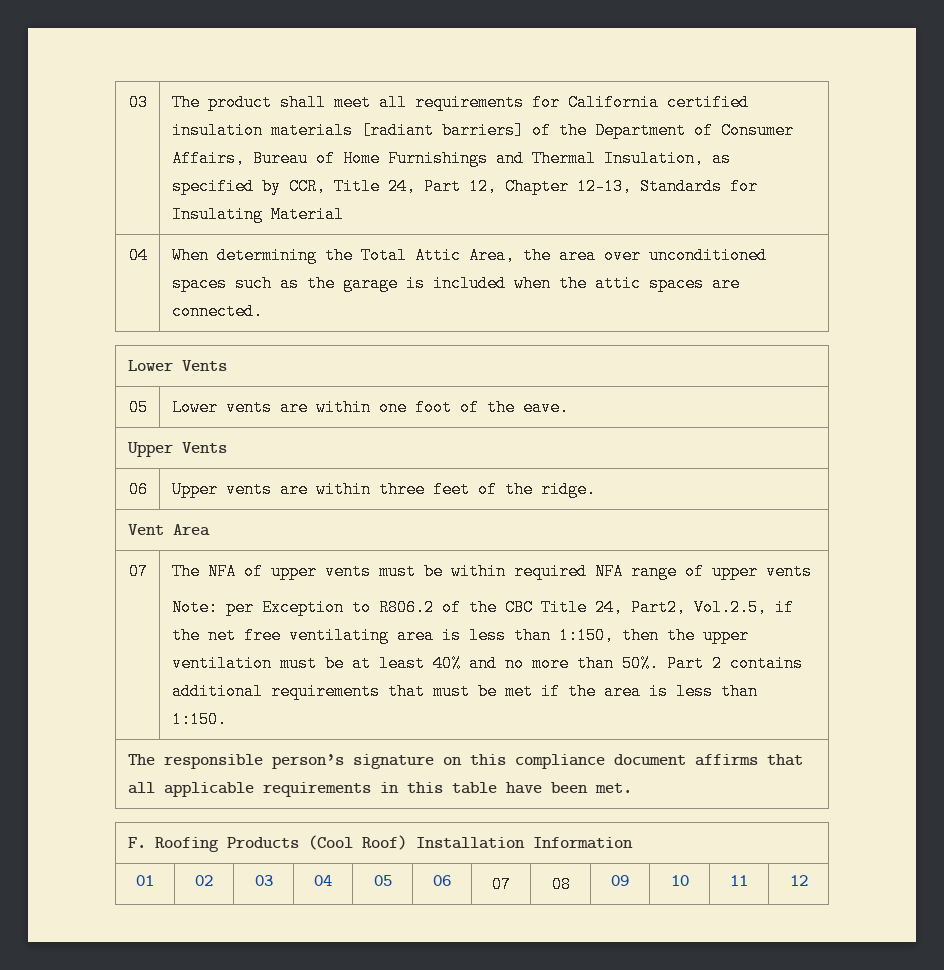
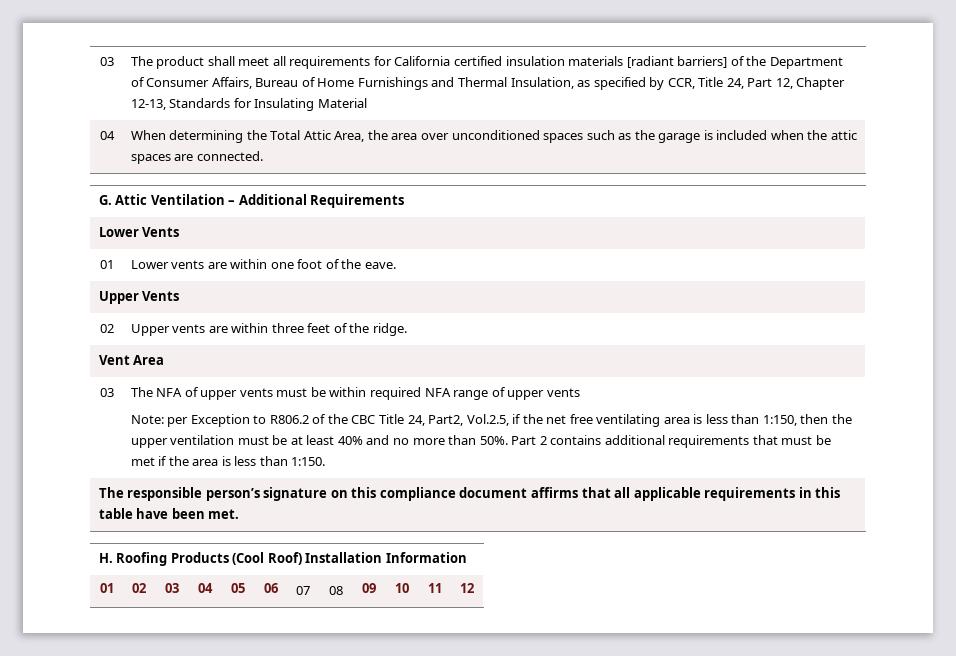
(263, 311) none -> [98,194,405,208] // G. Attic Ventilation – Additional Requirements
[128,399,148,416] 05 -> [99,260,114,269] 01
[128,481,148,498] 06 -> [99,324,114,333] 02
[128,563,148,580] 07 -> [99,388,114,397] 03
[127,837,146,848] F. -> [98,553,113,563] H.

